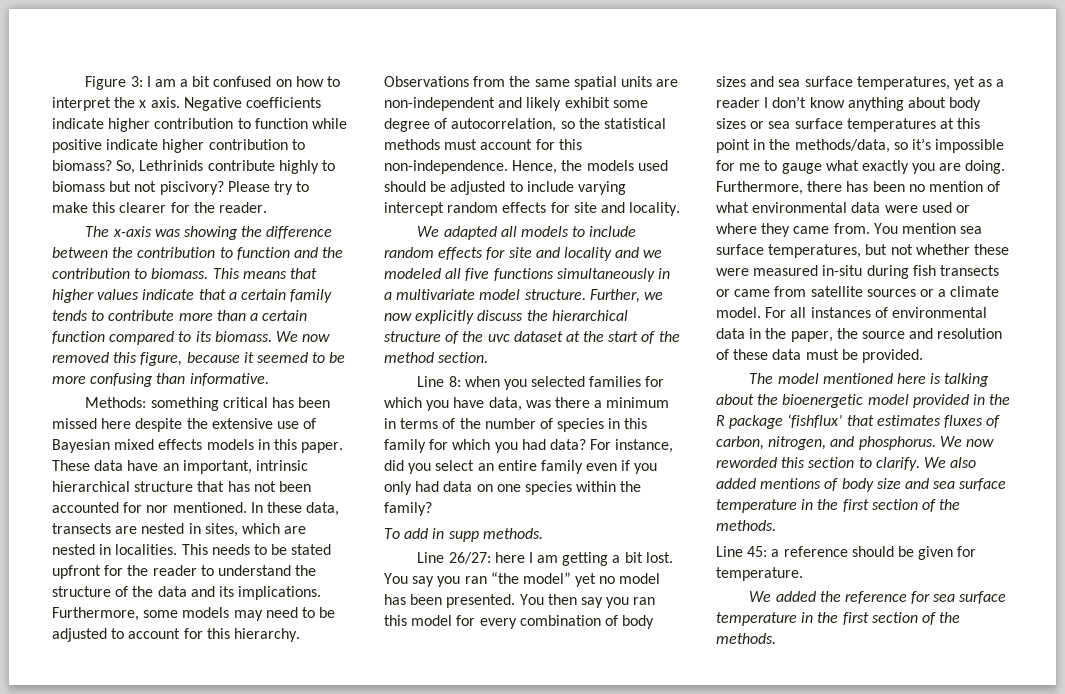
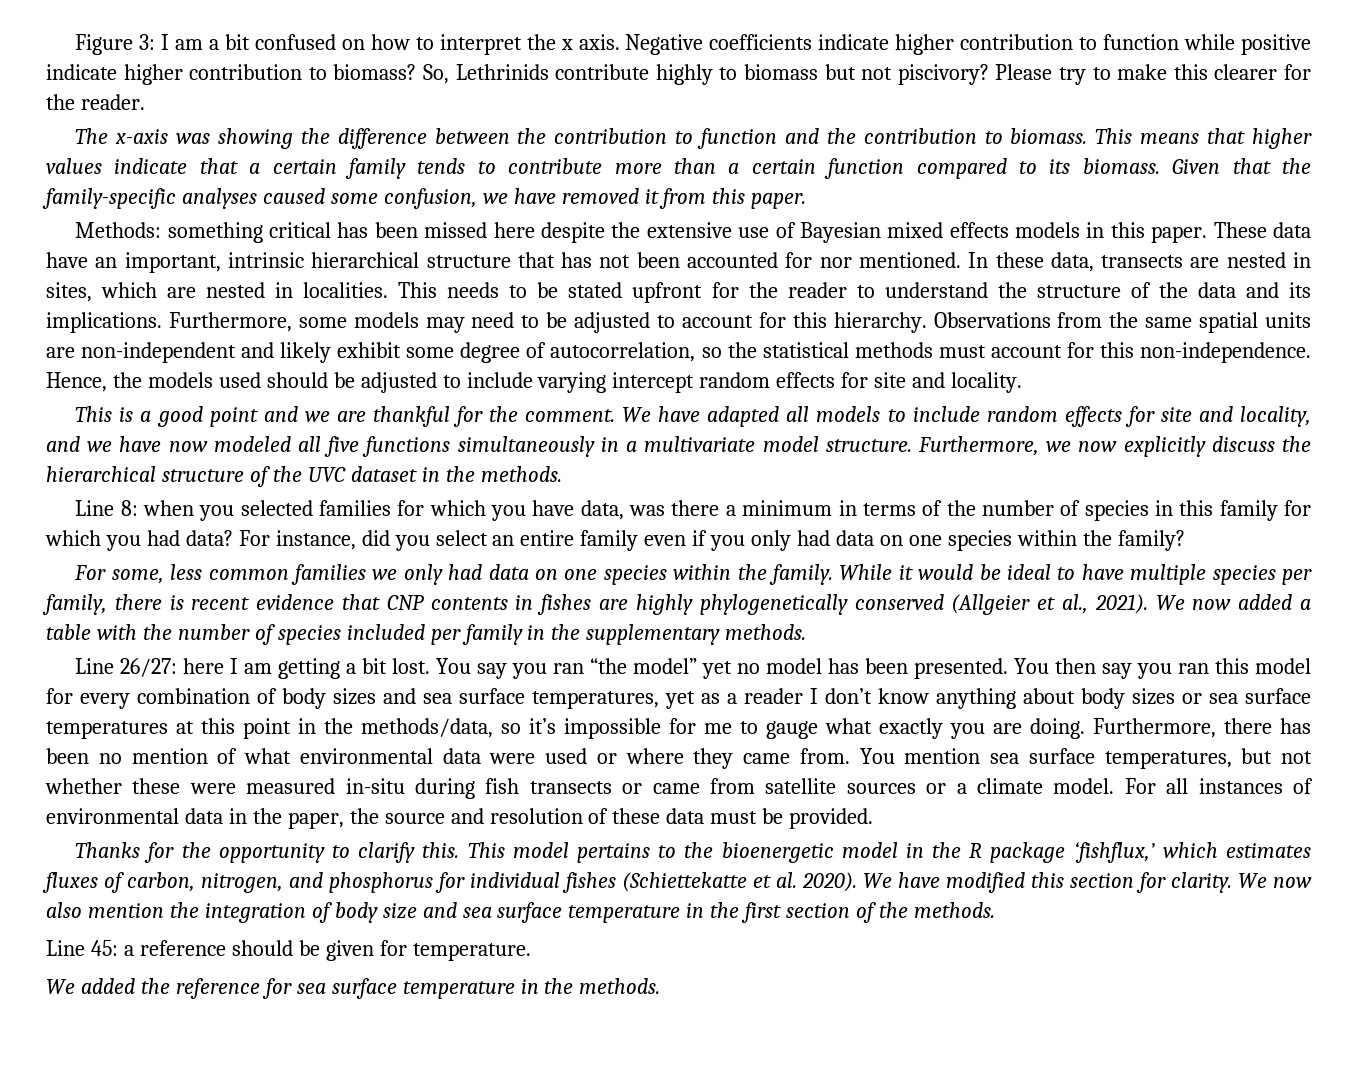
[275,331,331,342] [52,352,346,366] [52,373,269,387] We now removed this figure, because it seemed to be more confusing than informative. -> [1172,158,1311,174] [42,188,807,209] Given that the family-specific analyses caused some confusion, we have removed it from this paper.
[417,226,440,237] We -> [75,406,701,427] This is a good point and we are thankful for the comment. We have
[563,247,663,261] locality and we -> [1239,406,1311,427] [46,436,208,452] locality, and we have now
[589,289,640,303] Further, -> [917,436,1039,456] Furthermore,
[487,331,680,344] [384,352,489,363] uvc dataset at the start of the method section. -> [307,466,562,482] UVC dataset in the methods.
[384,528,479,542] To add in supp -> [74,564,1312,585] [42,594,1312,615] [46,624,721,645] For some, less common families we only had data on one species within the family. While it would be ideal to have multiple species per family, there is recent evidence that CNP contents in fishes are highly phylogenetically conserved (Allgeier et al., 2021). We now added a table with the number of species included per family in the supplementary
[749,373,990,387] [716,394,754,405] The model mentioned here is talking about -> [75,842,677,863] Thanks for the opportunity to clarify this. This model pertains to
[912,394,969,408] provided -> (898, 850) none
[787,414,874,428] ‘fishflux’ that -> [1073,842,1218,863] ‘fishflux,’ which
[858,436,994,450] [716,457,977,471] [716,478,822,489] phosphorus. We now reworded this section to clarify. We also added mentions -> [329,872,1312,893] [46,902,306,923] phosphorus for individual fishes (Schiettekatte et al. 2020). We have modified this section for clarity. We now also mention the integration
[842,612,961,625] first section of the -> (574, 986) none

